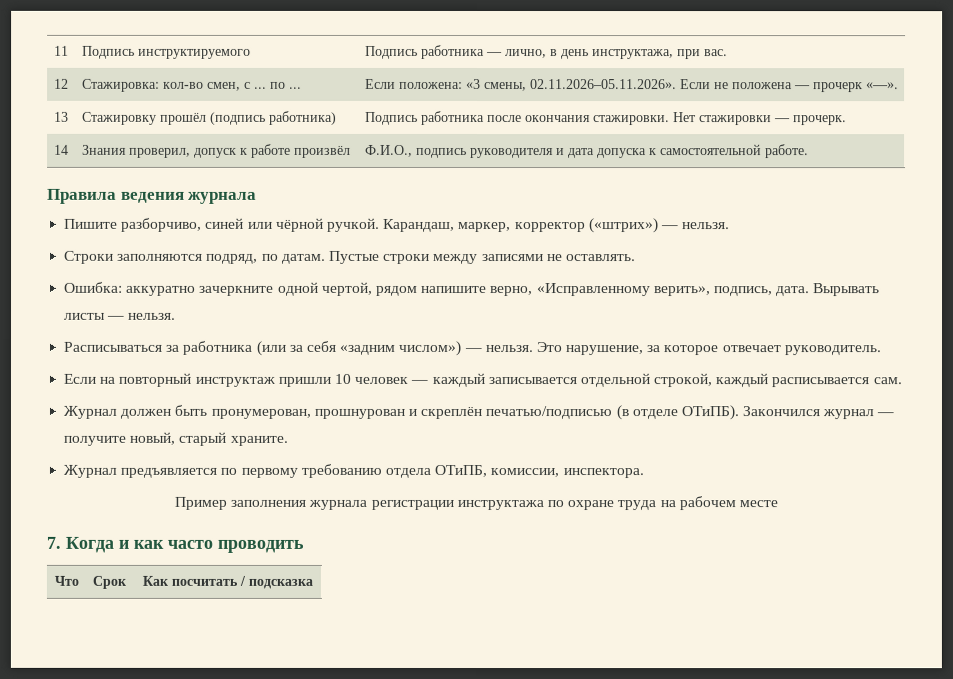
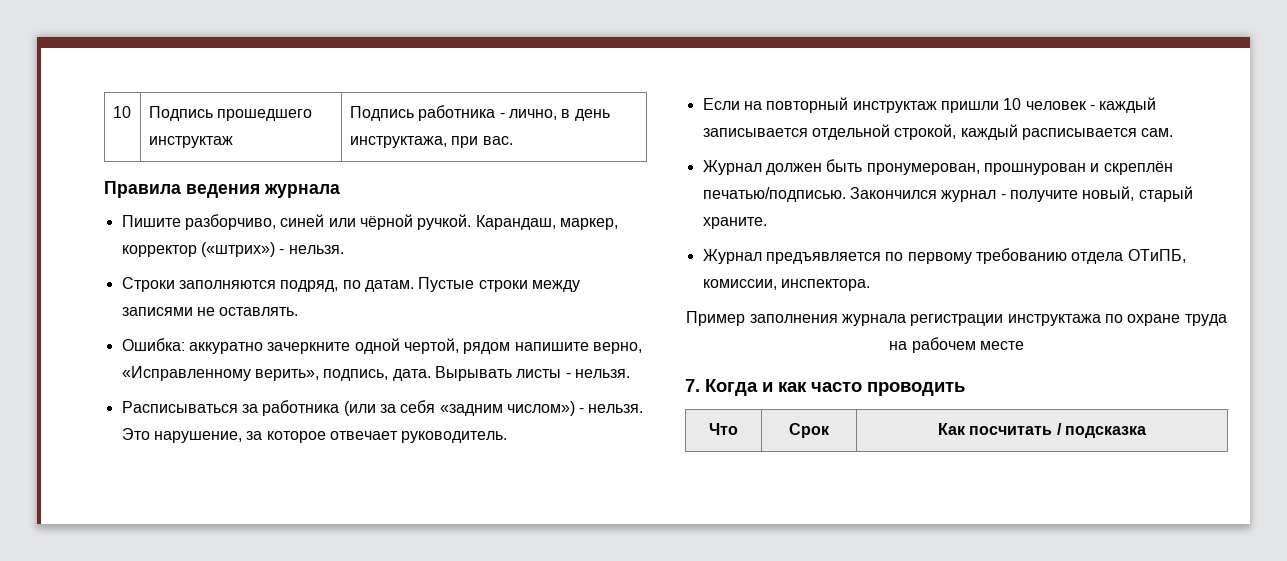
[53,45,69,56] [81,45,251,59] [364,44,503,60] 11 | Подпись инструктируемого | Подпись работника — -> [112,106,131,118] [148,106,313,121] [148,136,233,148] [349,105,505,121] 10 | Подпись прошедшего инструктаж | Подпись работника -
[53,78,69,89] [81,78,302,92] [364,78,899,93] [53,111,69,122] [81,110,337,125] [364,110,847,126] [53,144,69,155] [81,143,351,158] [364,144,809,159] // 12 | Стажировка: кол-во смен, с ... по ... | Если положена: «3 смены, 02.11.2026–05.11.2026». Если не положена — прочерк «—». // 13 | Стажировку прошёл (подпись работника) | Подпись работника после окончания стажировки. Нет стажировки — прочерк. // 14 | Знания проверил, допуск к работе произвёл | Ф.И.О., подпись руководителя и дата допуска к самостоятельной работе. -> (513, 140) none
[660,225,679,230] — -> [279,249,285,254] -
[107,315,126,320] — -> [565,373,571,378] -
[463,347,482,353] — -> [579,408,585,413] -
[410,379,429,384] — -> [1089,105,1095,110] -
[485,405,739,421] печатью/подписью (в отделе ОТиПБ). -> [702,187,846,202] печатью/подписью.
[876,412,895,417] — -> [1000,194,1006,199] -

